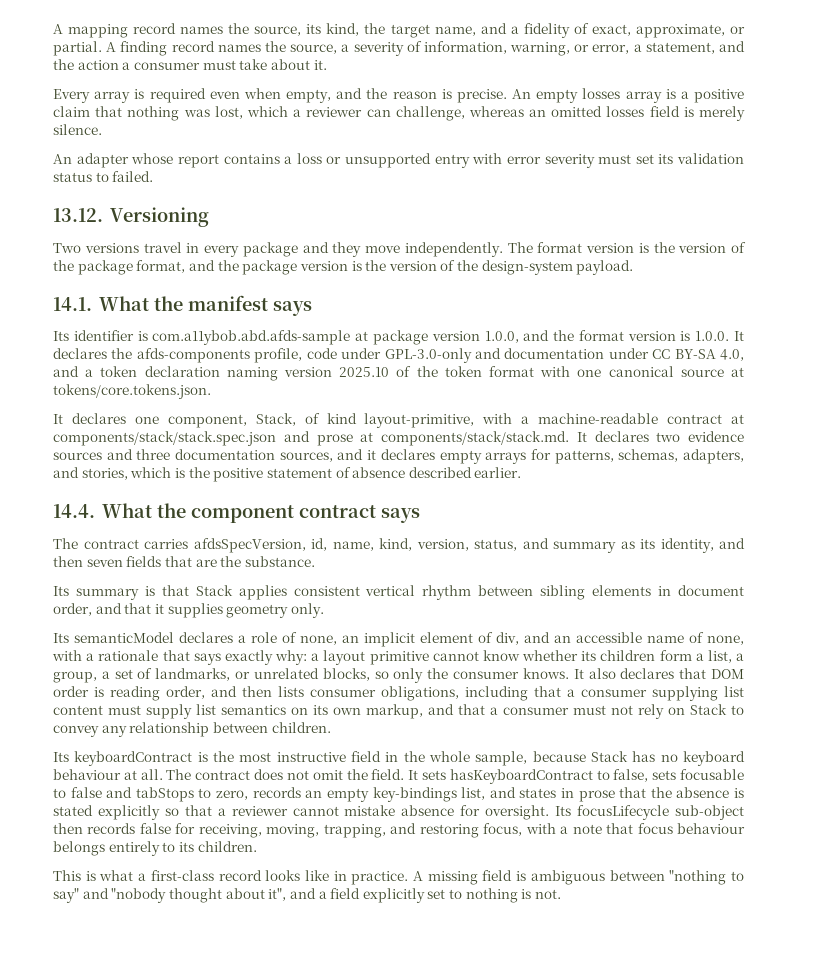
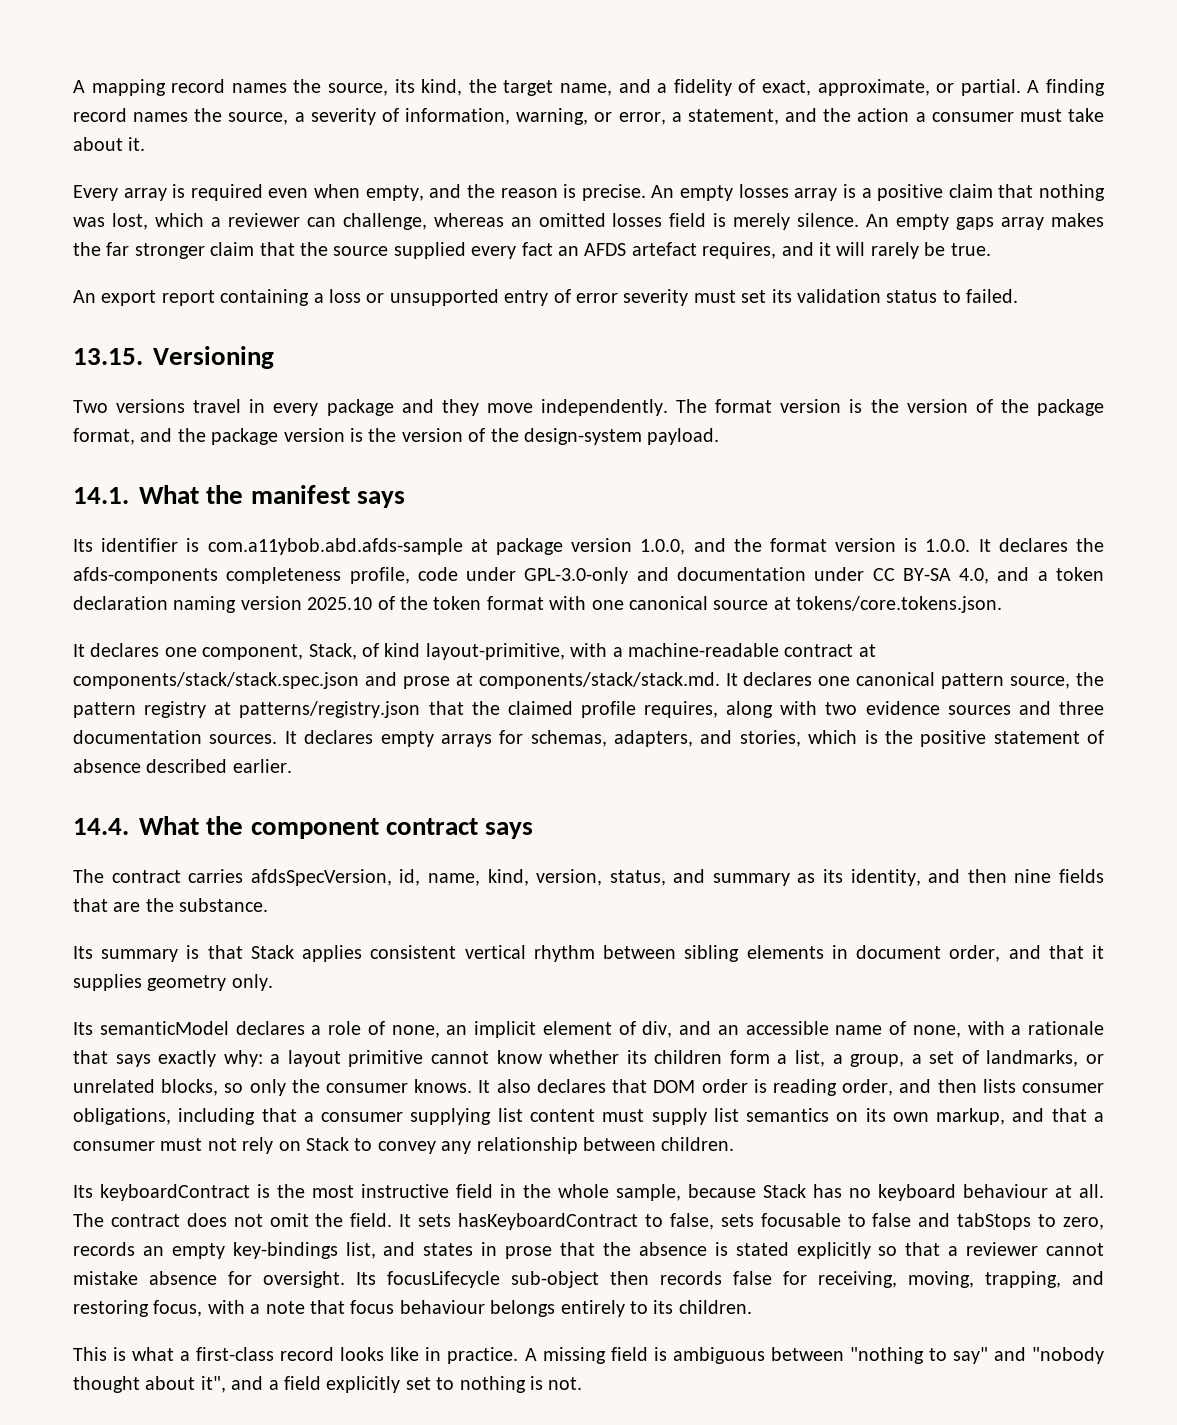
[53,153,280,168] // An adapter whose report contains -> [866,213,1104,230] [73,242,991,259] [73,289,310,306] An empty gaps array makes the far stronger claim that the source supplied every fact an AFDS artefact requires, and it will rarely be true. // An export report containing
[472,153,503,164] with -> [553,289,571,303] of
[53,208,103,222] 13.12. -> [73,348,143,365] 13.15.
(250, 355) none -> [226,567,342,584] completeness
(649, 436) none -> [818,672,1104,689] [73,701,818,718] one canonical pattern source, the pattern registry at patterns/registry.json that the claimed profile requires, along with
[279,449,377,462] sources, and it -> [209,731,297,744] sources. It
[554,450,614,464] patterns, -> (524, 737) none
[86,559,123,567] seven -> [1014,869,1052,883] nine

